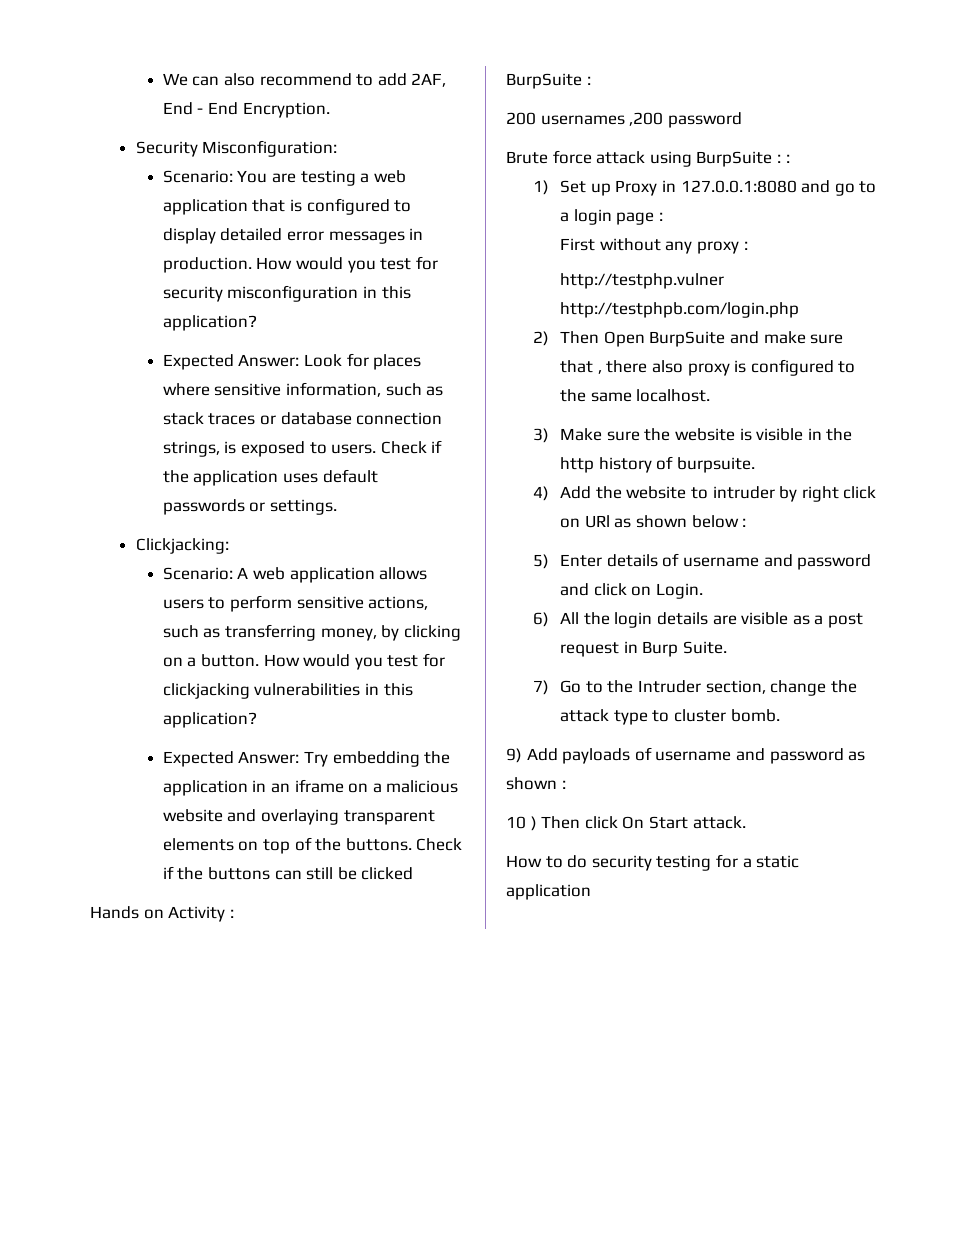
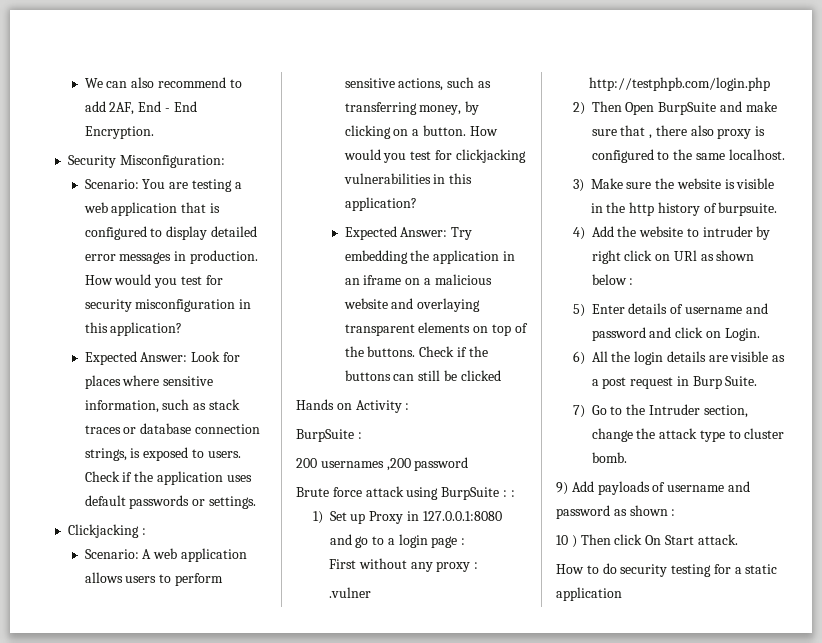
[135,538,229,554] Clickjacking: -> [67,524,146,538] Clickjacking :
[560,273,725,289] http://testphp.vulner -> [329,587,372,598] .vulner

